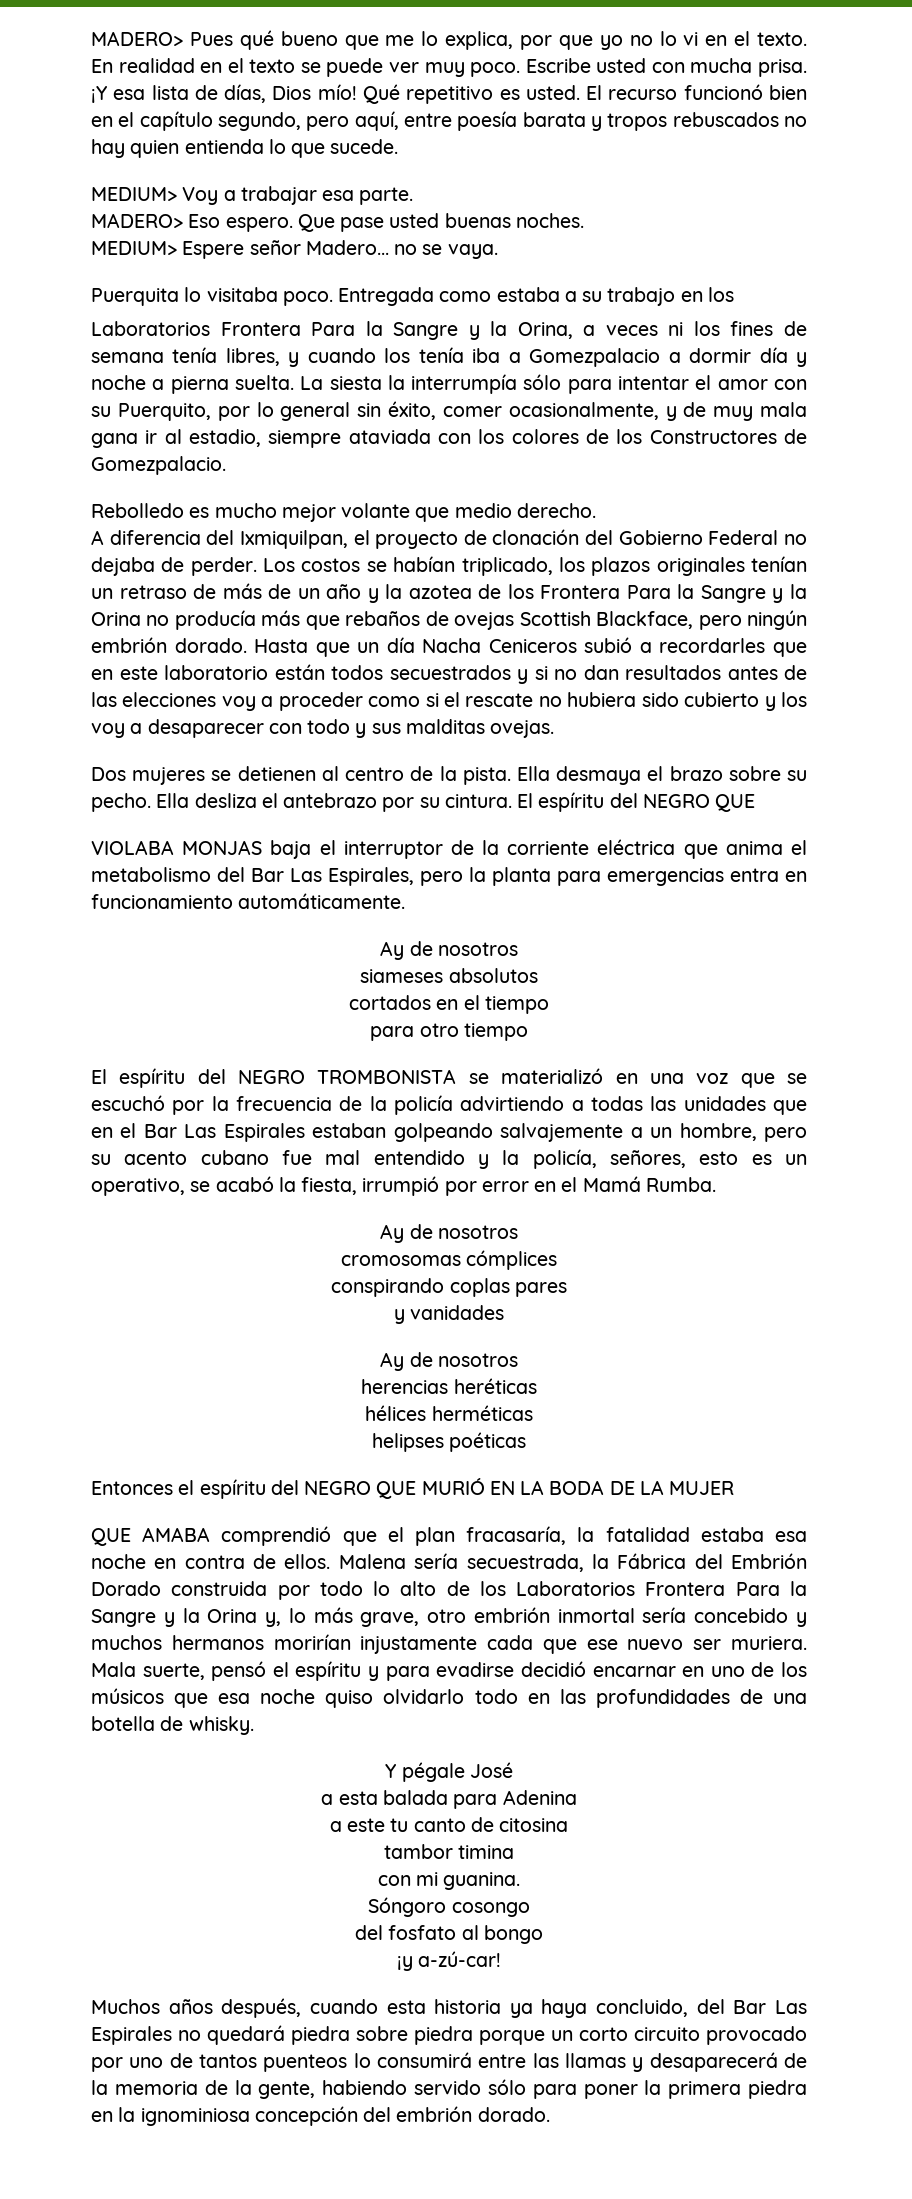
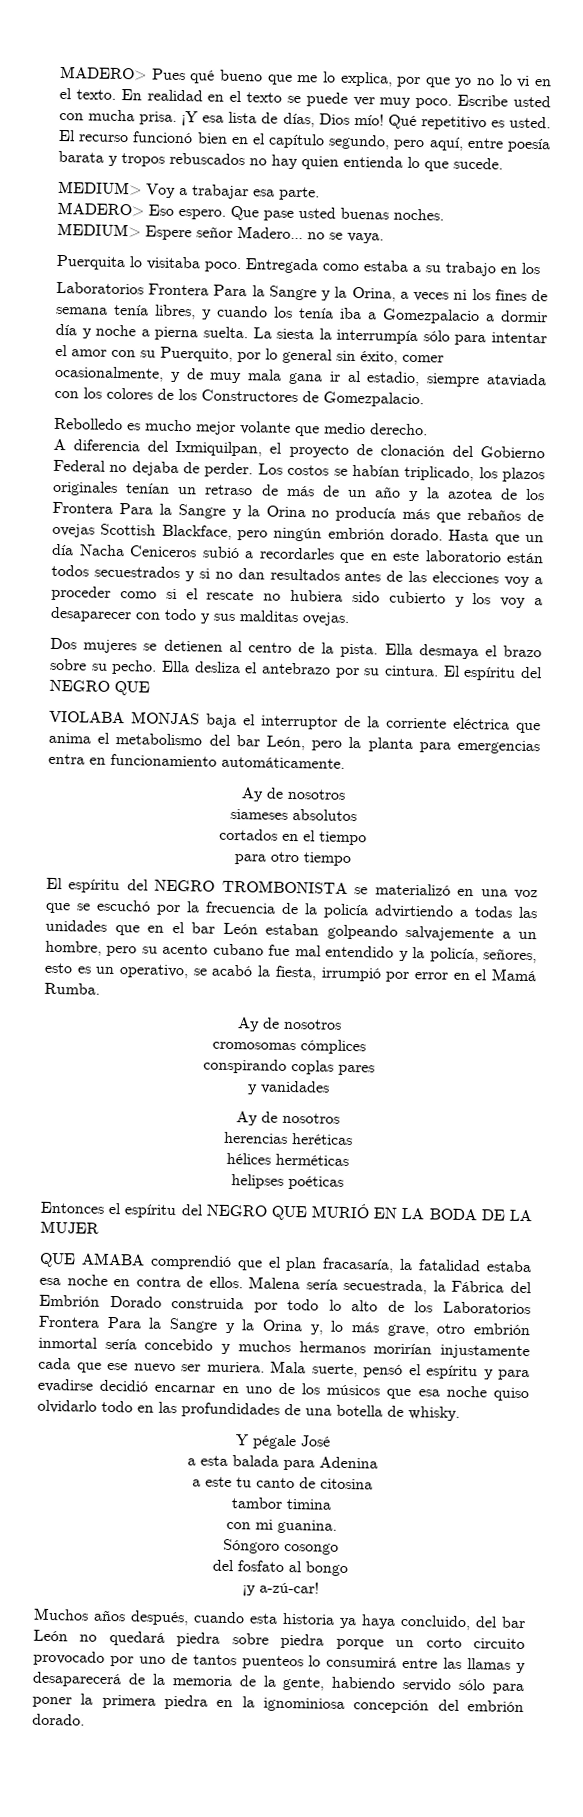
[251,867,414,886] Bar Las Espirales, -> [235,735,305,751] bar León,
[143,1123,305,1142] Bar Las Espirales -> [191,922,258,935] bar León
[733,2000,807,2014] [91,2026,172,2045] Bar Las Espirales -> [501,1616,526,1629] [33,1629,68,1642] bar León

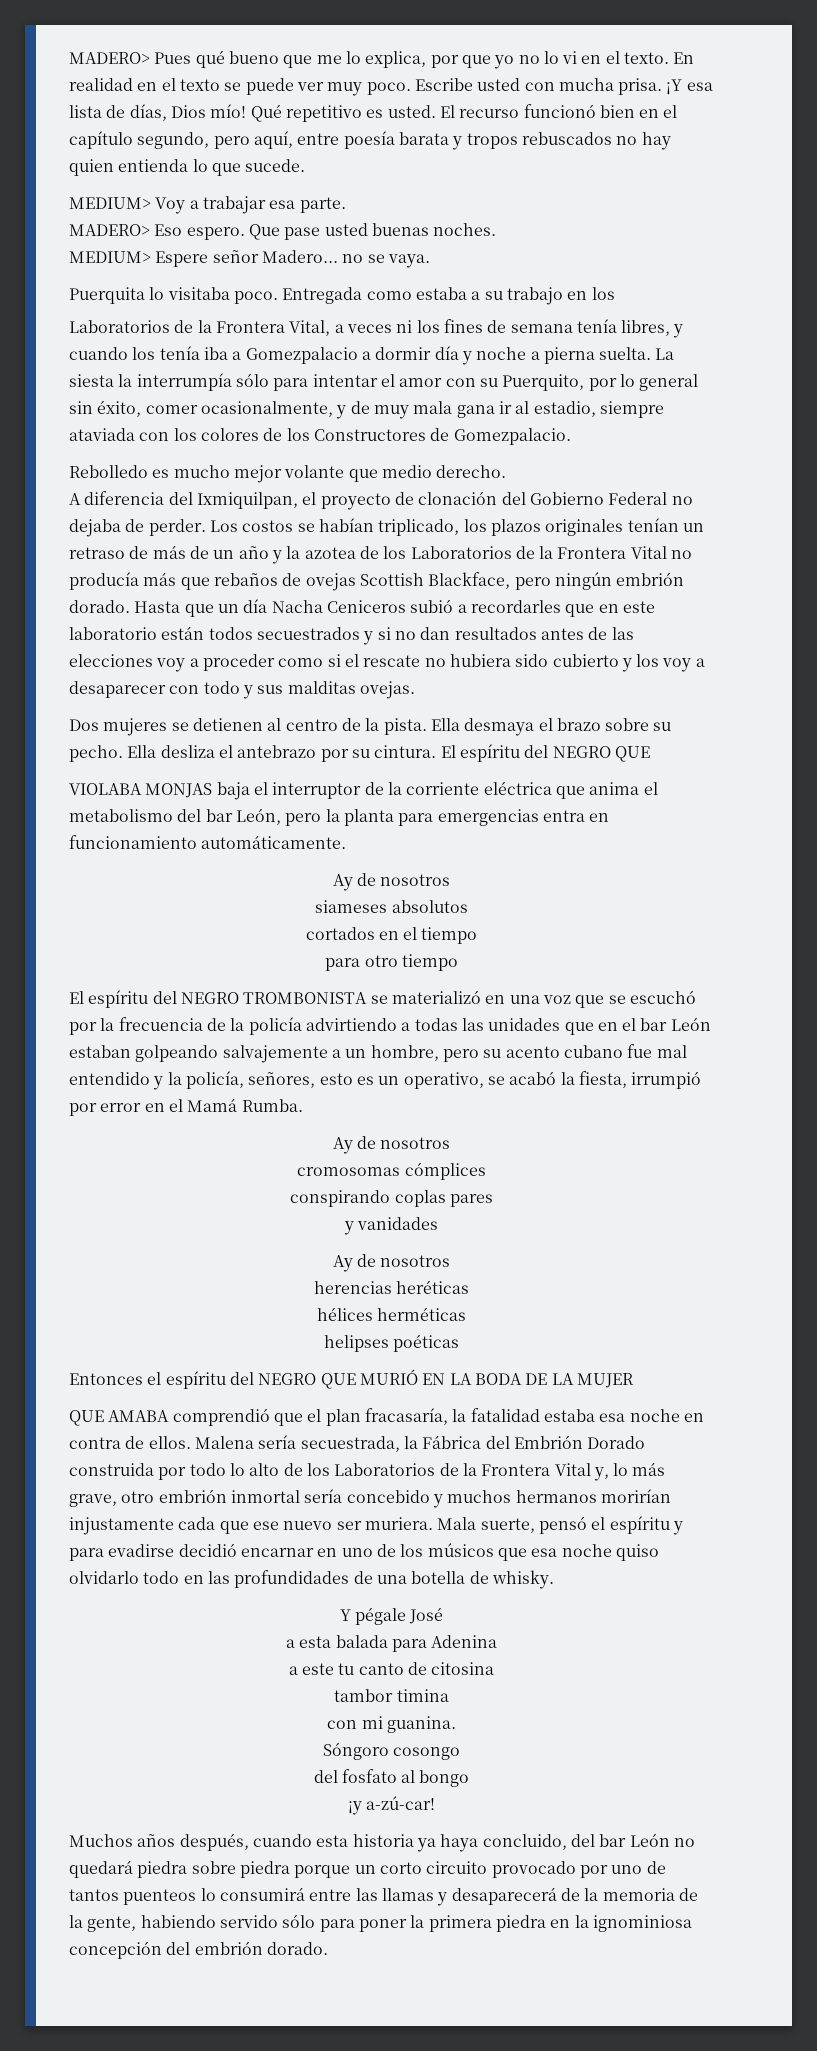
[148,283,396,302] Frontera Para la Sangre y la Orina, -> [174,320,331,336] de la Frontera Vital,
[52,501,306,520] Frontera Para la Sangre y la Orina -> [410,546,667,559] Laboratorios de la Frontera Vital
[38,1315,303,1334] Frontera Para la Sangre y la Orina -> [439,1463,591,1476] de la Frontera Vital

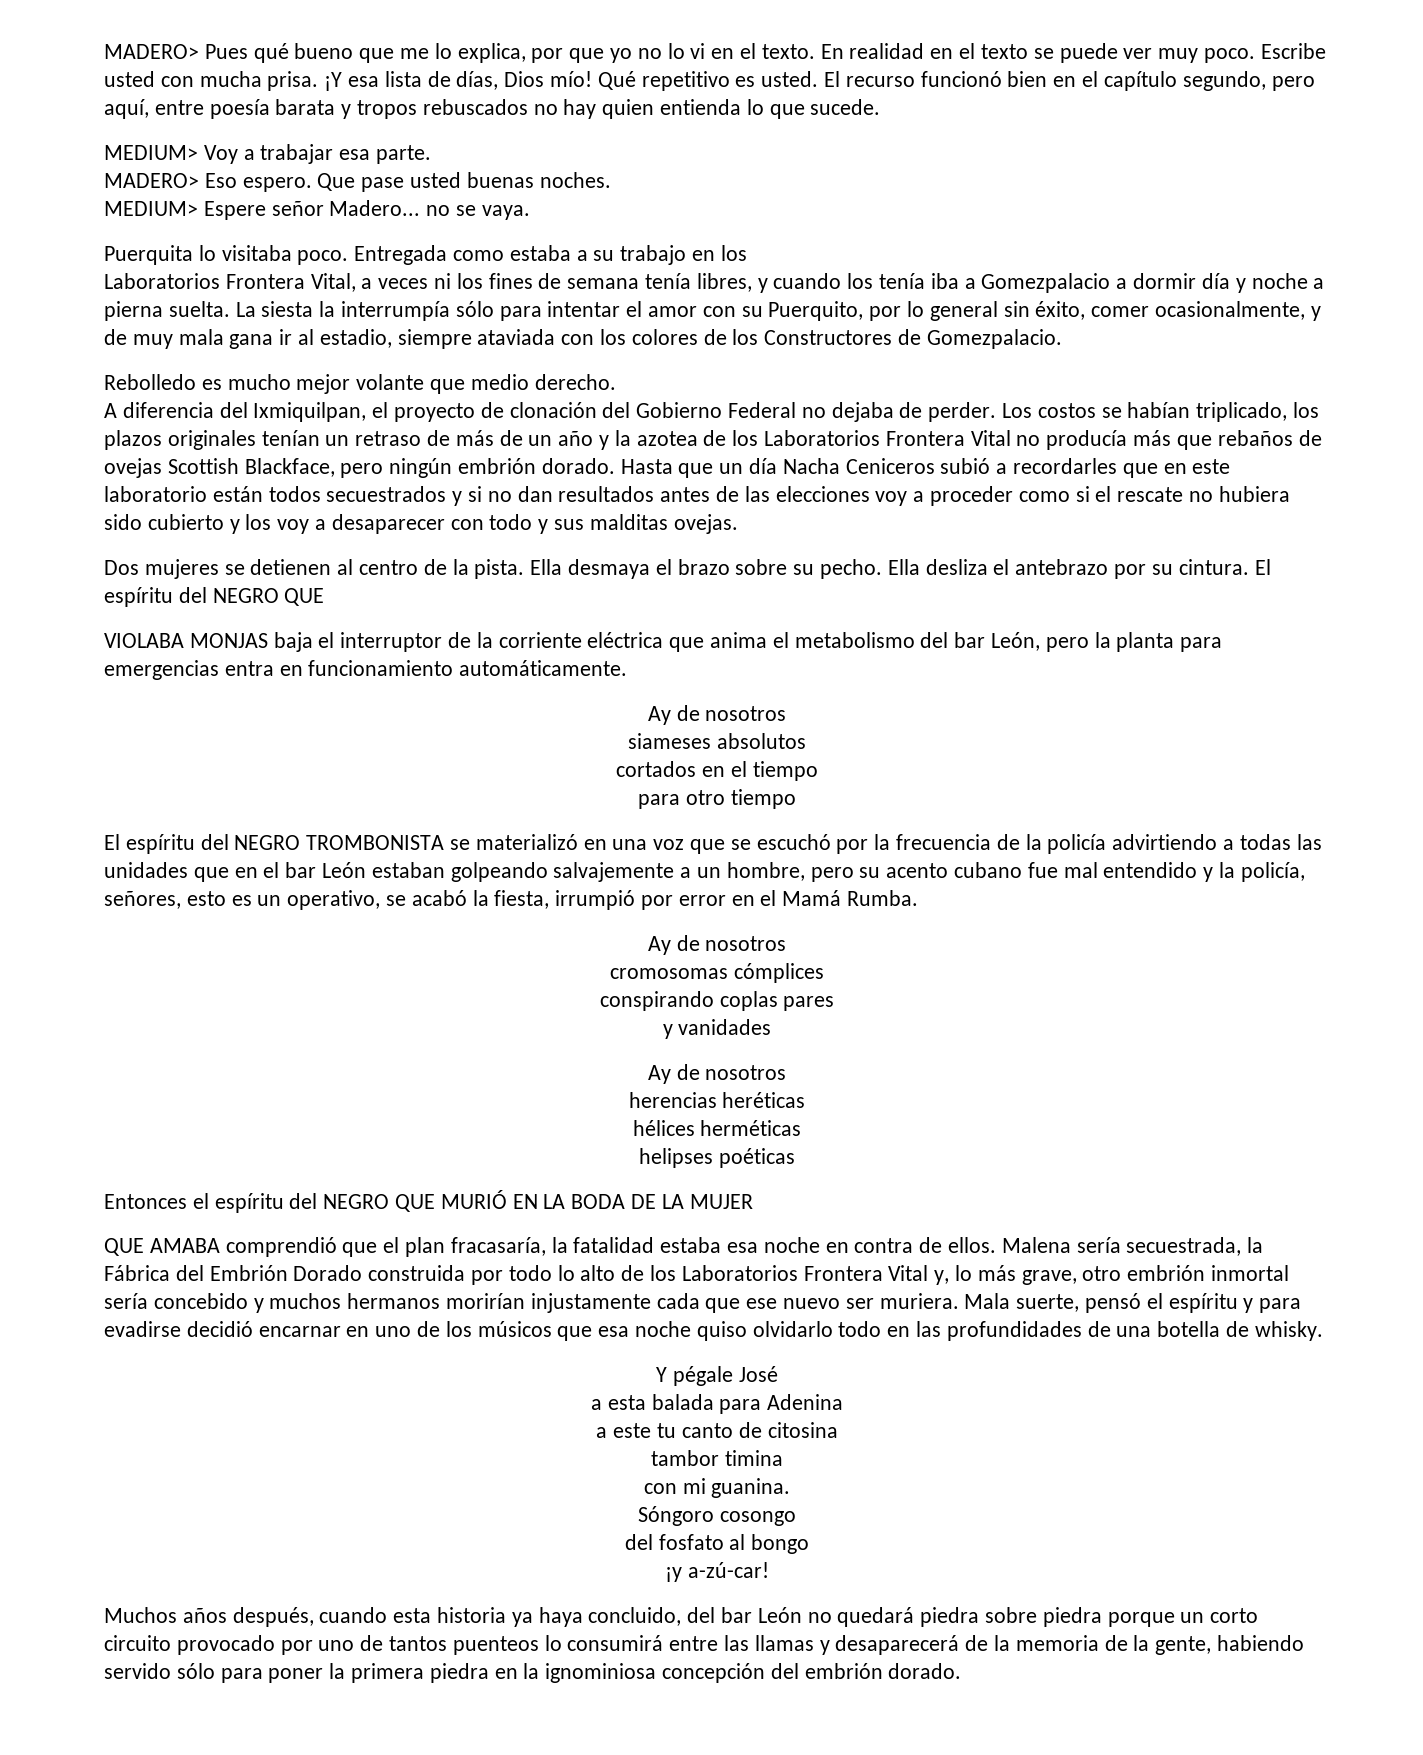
[174,320,212,333] de la -> (220, 281) none
[515,546,554,559] de la -> (881, 438) none
[439,1463,477,1476] de la -> (798, 1273) none

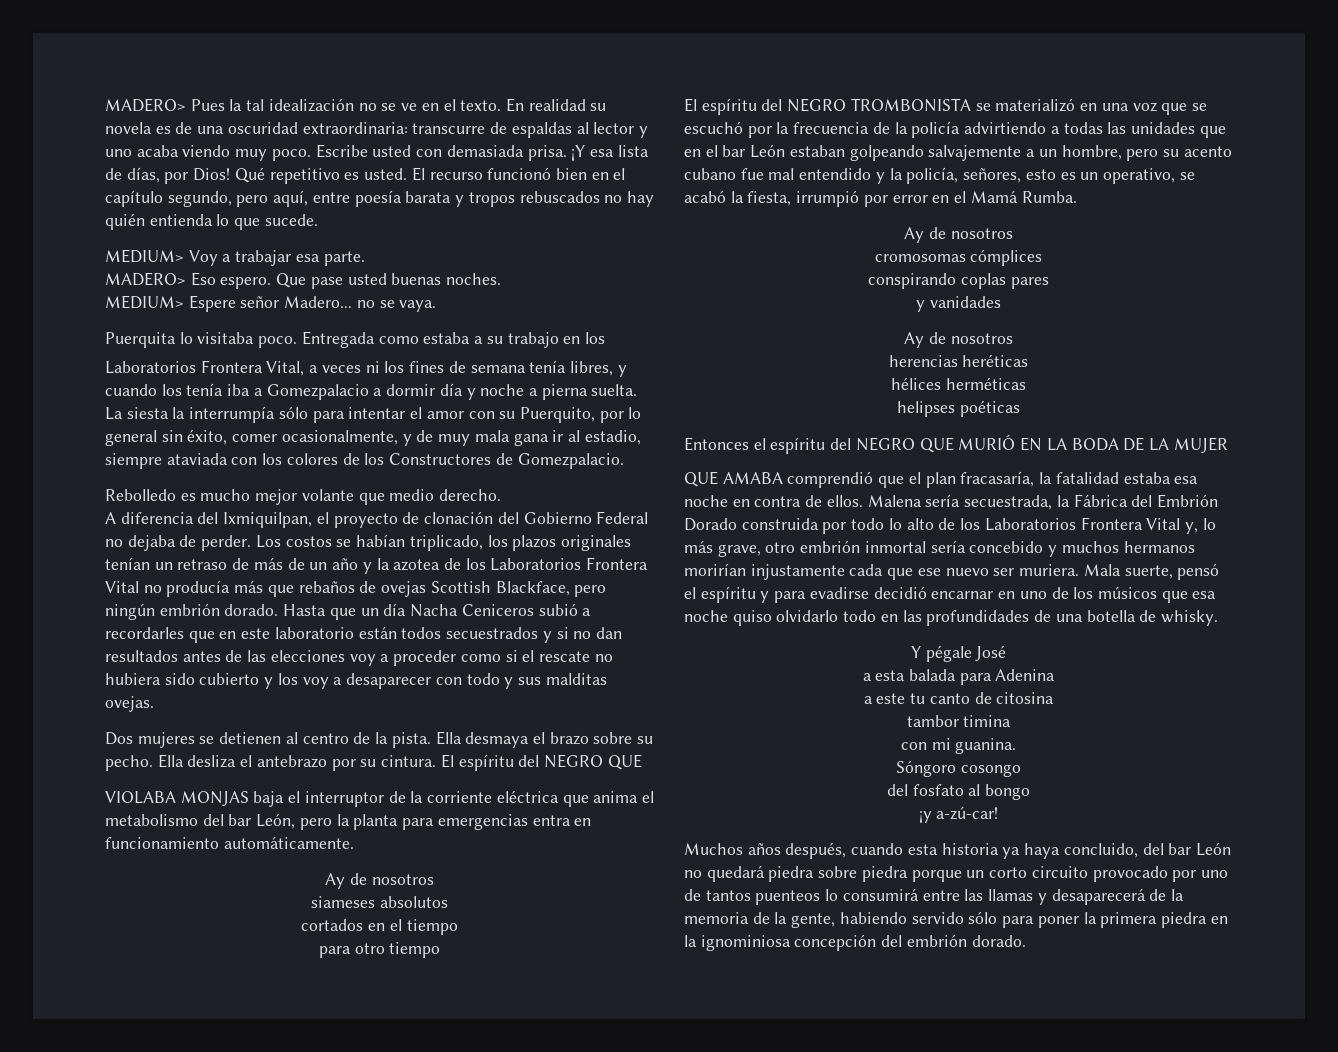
[253,43,706,63] qué bueno que me lo explica, por que yo no lo vi -> [229,98,418,112] la tal idealización no se ve
[930,43,1153,63] en el texto se puede ver -> [590,103,607,111] [105,122,648,138] [105,145,231,157] su novela es de una oscuridad extraordinaria: transcurre de espaldas al lector y uno acaba viendo
[199,71,262,87] mucha -> [446,145,524,157] demasiada
[504,71,593,87] Dios mío! -> [164,168,231,184] por Dios!
[602,99,655,119] quien -> [105,213,145,230] quién

